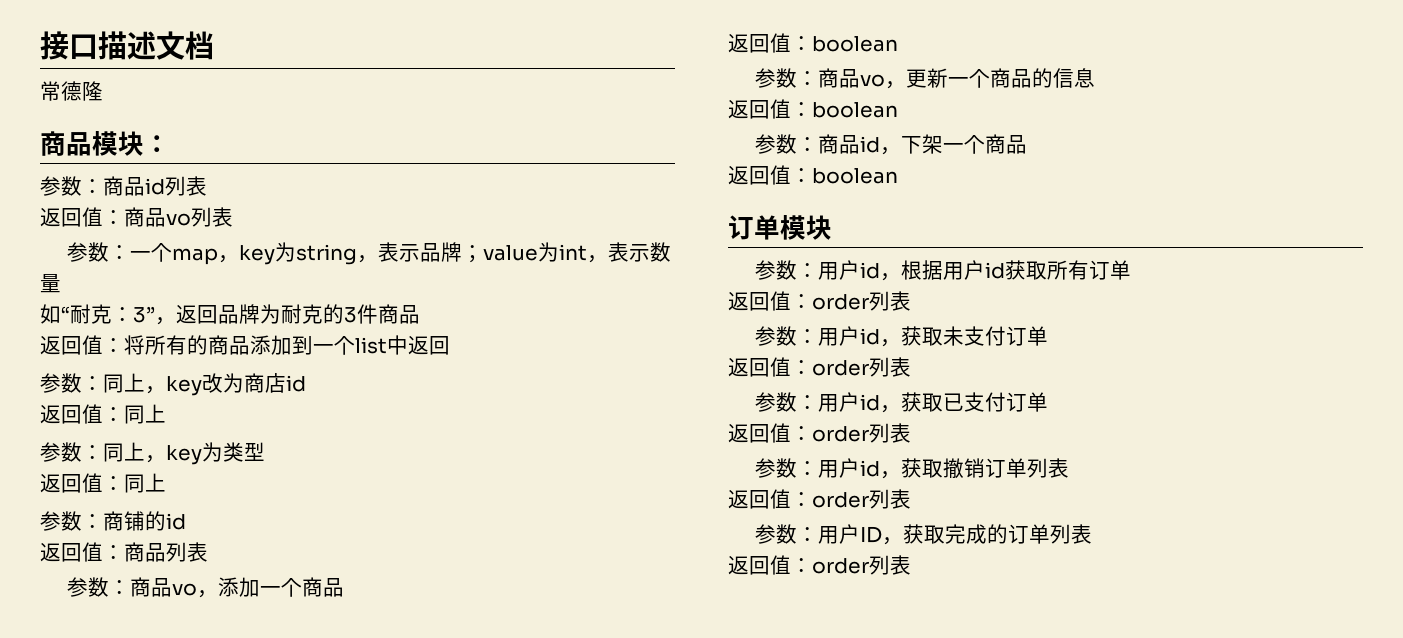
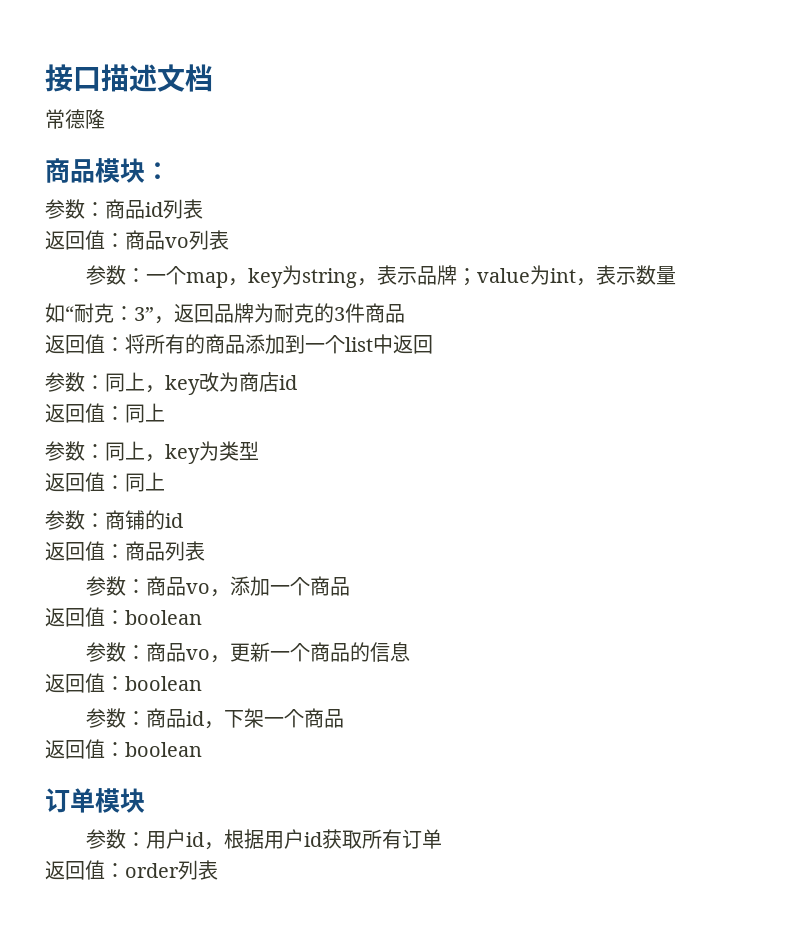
[755,326,1049,347] [728,357,911,377] [755,392,1049,413] [728,423,911,443] [755,458,1070,479] [728,489,911,509] [755,524,1093,545] [728,555,911,575] // 参数：用户id，获取未支付订单 // 返回值：order列表 // 参数：用户id，获取已支付订单 // 返回值：order列表 // 参数：用户id，获取撤销订单列表 // 返回值：order列表 // 参数：用户ID，获取完成的订单列表 // 返回值：order列表 -> (218, 870) none

